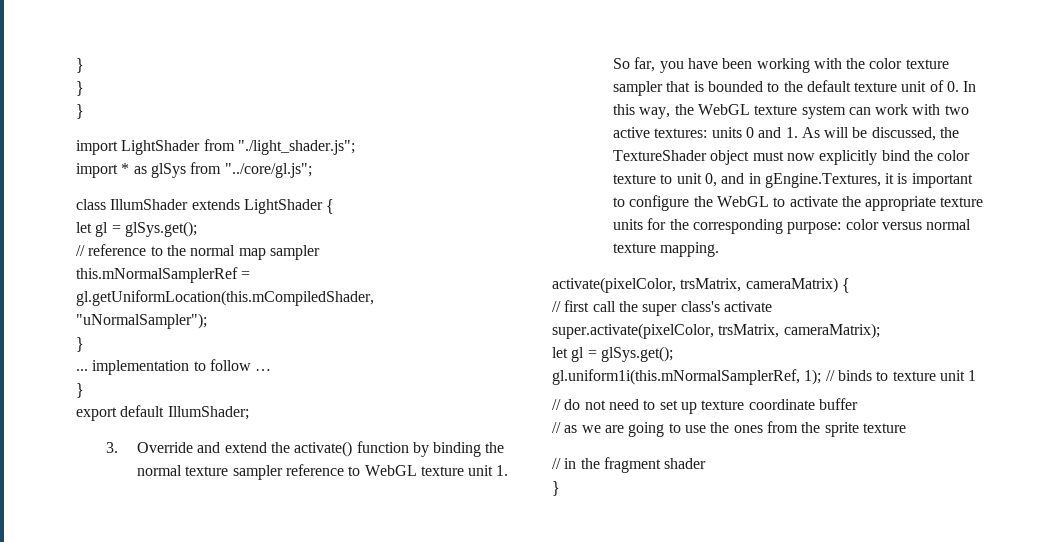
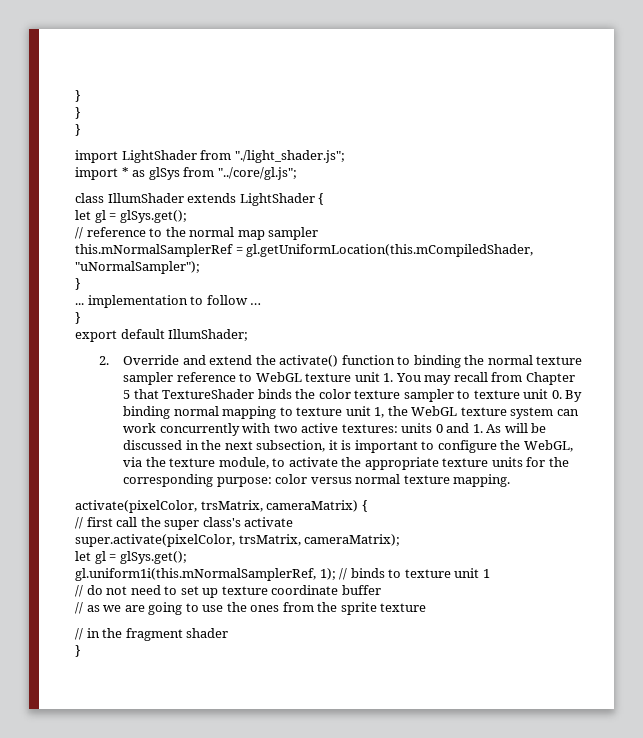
[106,442,119,453] 3. -> [99,356,110,365] 2.
[412,442,429,457] by -> [397,356,411,365] to
[612,57,949,73] [612,80,977,96] [612,104,671,119] So far, you have been working with the color texture sampler that is bounded to the default texture unit of 0. In this way, -> [395,372,575,385] [123,389,583,402] [123,406,385,419] You may recall from Chapter 5 that TextureShader binds the color texture sampler to texture unit 0. By binding normal mapping to texture unit 1,
(909, 109) none -> [159,423,240,436] concurrently
[871,127,960,141] [612,150,971,165] [612,173,881,188] discussed, the TextureShader object must now explicitly bind the color texture to unit 0, and in gEngine.Textures, -> [123,440,326,452] discussed in the next subsection,
[716,196,769,207] WebGL -> [523,440,573,452] [123,457,269,469] WebGL, via the texture module,

